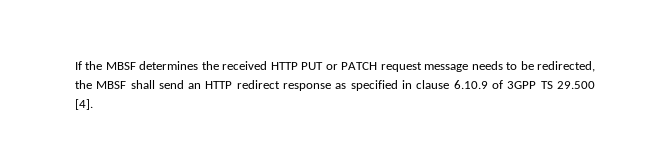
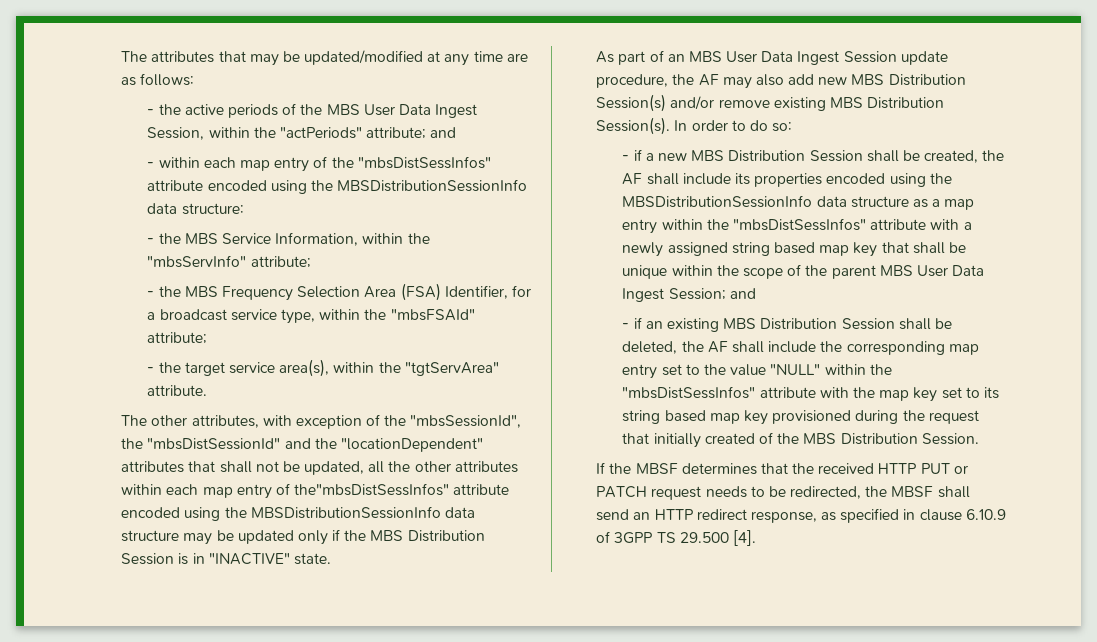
(74, 65) none -> [121,50,528,66] [121,73,195,86] [147,103,478,118] [147,127,457,140] [147,156,491,172] [147,179,528,194] [147,203,244,215] [147,232,430,246] [147,255,311,268] [147,283,531,301] [147,309,475,324] [147,332,208,344] [147,359,499,377] [147,385,208,396] [121,414,522,429] [121,438,483,452] [121,461,518,475] [121,483,510,499] [121,506,475,521] [121,529,485,545] [121,553,331,565] [596,50,948,65] [596,74,966,89] [596,94,945,112] [596,117,793,135] [622,149,1005,163] [622,173,952,187] [622,195,975,210] [622,218,972,234] [622,242,966,257] [622,264,985,279] [622,288,756,302] [622,317,952,332] [622,341,979,355] [622,364,892,379] [622,386,999,402] [622,410,979,425] [622,432,979,448] The attributes that may be updated/modified at any time are as follows: // - the active periods of the MBS User Data Ingest Session, within the "actPeriods" attribute; and // - within each map entry of the "mbsDistSessInfos" attribute encoded using the MBSDistributionSessionInfo data structure: // - the MBS Service Information, within the "mbsServInfo" attribute; // - the MBS Frequency Selection Area (FSA) Identifier, for a broadcast service type, within the "mbsFSAId" attribute; // - the target service area(s), within the "tgtServArea" attribute. // The other attributes, with exception of the "mbsSessionId", the "mbsDistSessionId" and the "locationDependent" attributes that shall not be updated, all the other attributes within each map entry of the"mbsDistSessInfos" attribute encoded using the MBSDistributionSessionInfo data structure may be updated only if the MBS Distribution Session is in "INACTIVE" state. // As part of an MBS User Data Ingest Session update procedure, the AF may also add new MBS Distribution Session(s) and/or remove existing MBS Distribution Session(s). In order to do so: // - if a new MBS Distribution Session shall be created, the AF shall include its properties encoded using the MBSDistributionSessionInfo data structure as a map entry within the "mbsDistSessInfos" attribute with a newly assigned string based map key that shall be unique within the scope of the parent MBS User Data Ingest Session; and // - if an existing MBS Distribution Session shall be deleted, the AF shall include the corresponding map entry set to the value "NULL" within the "mbsDistSessInfos" attribute with the map key set to its string based map key provisioned during the request that initially created of the MBS Distribution Session. //
(199, 65) none -> [760,463,788,474] that
[424,64,469,72] message -> (702, 493) none
[283,83,332,91] response -> [750,511,817,523] response,

